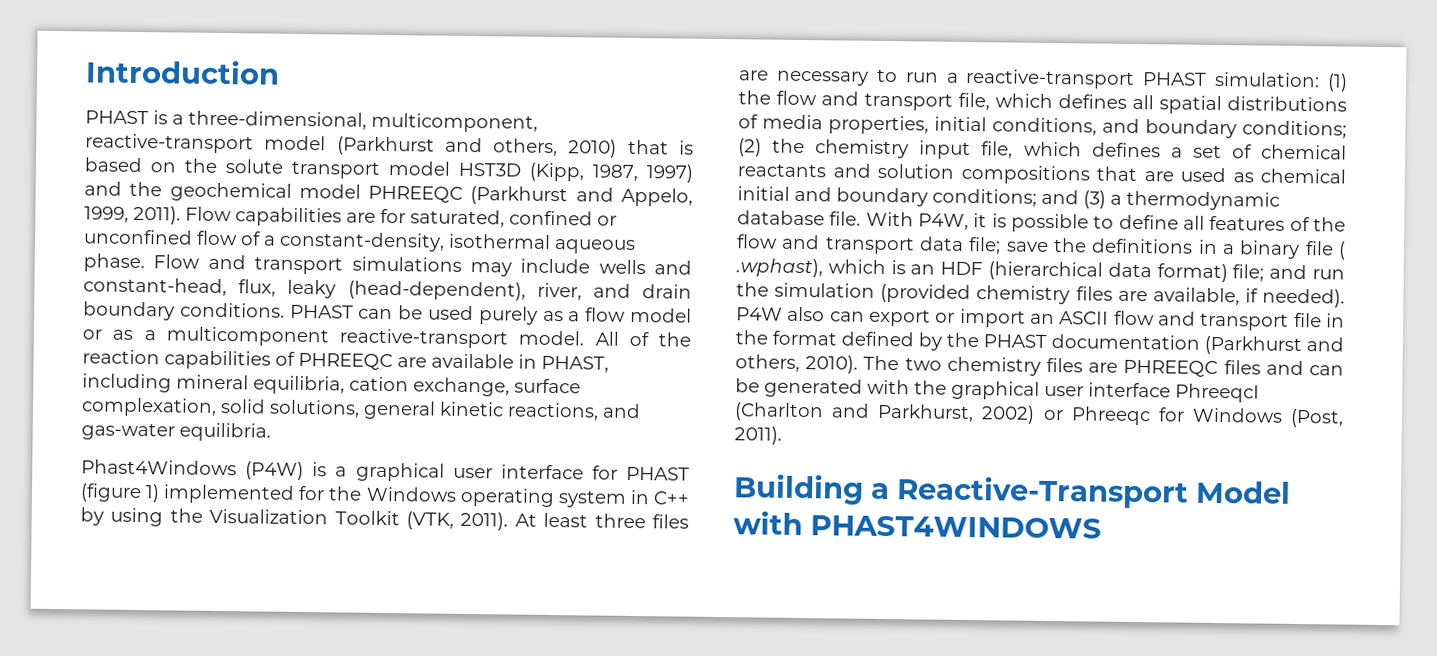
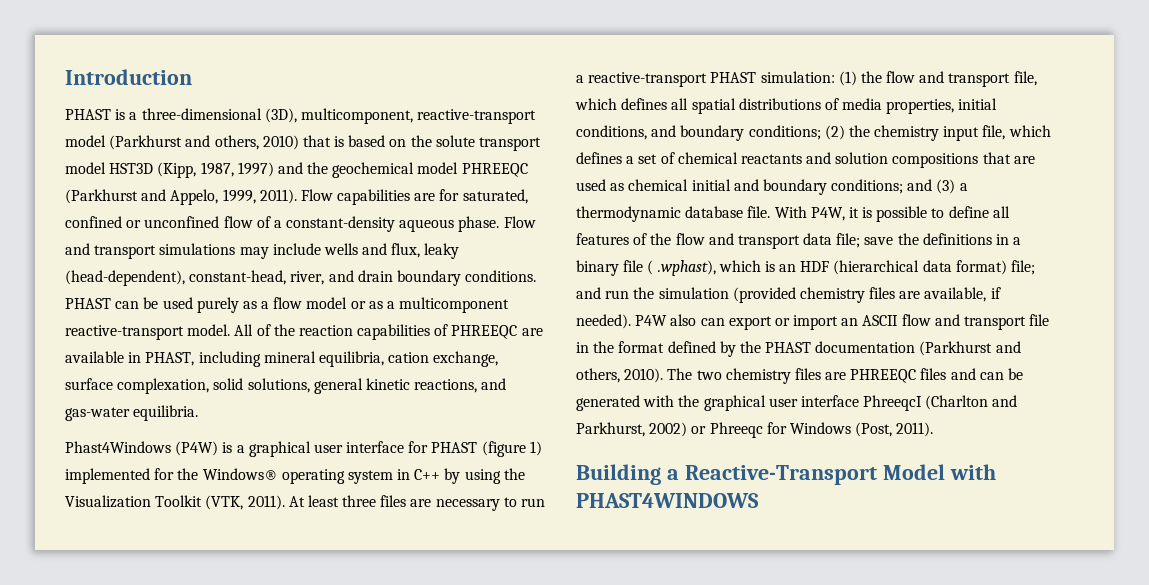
[188,110,367,130] three-dimensional, -> [141,108,297,123] three-dimensional (3D),
[279,231,551,252] constant-density, isothermal -> [286,216,396,232] constant-density
[83,277,227,297] constant-head, -> (388, 249) none
(526, 290) none -> [189,270,287,285] constant-head,
[365,486,457,502] Windows -> [202,468,278,480] Windows®

